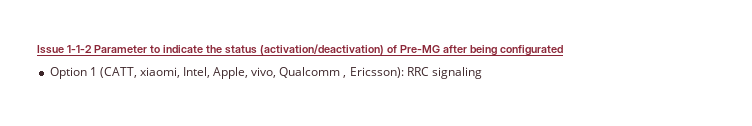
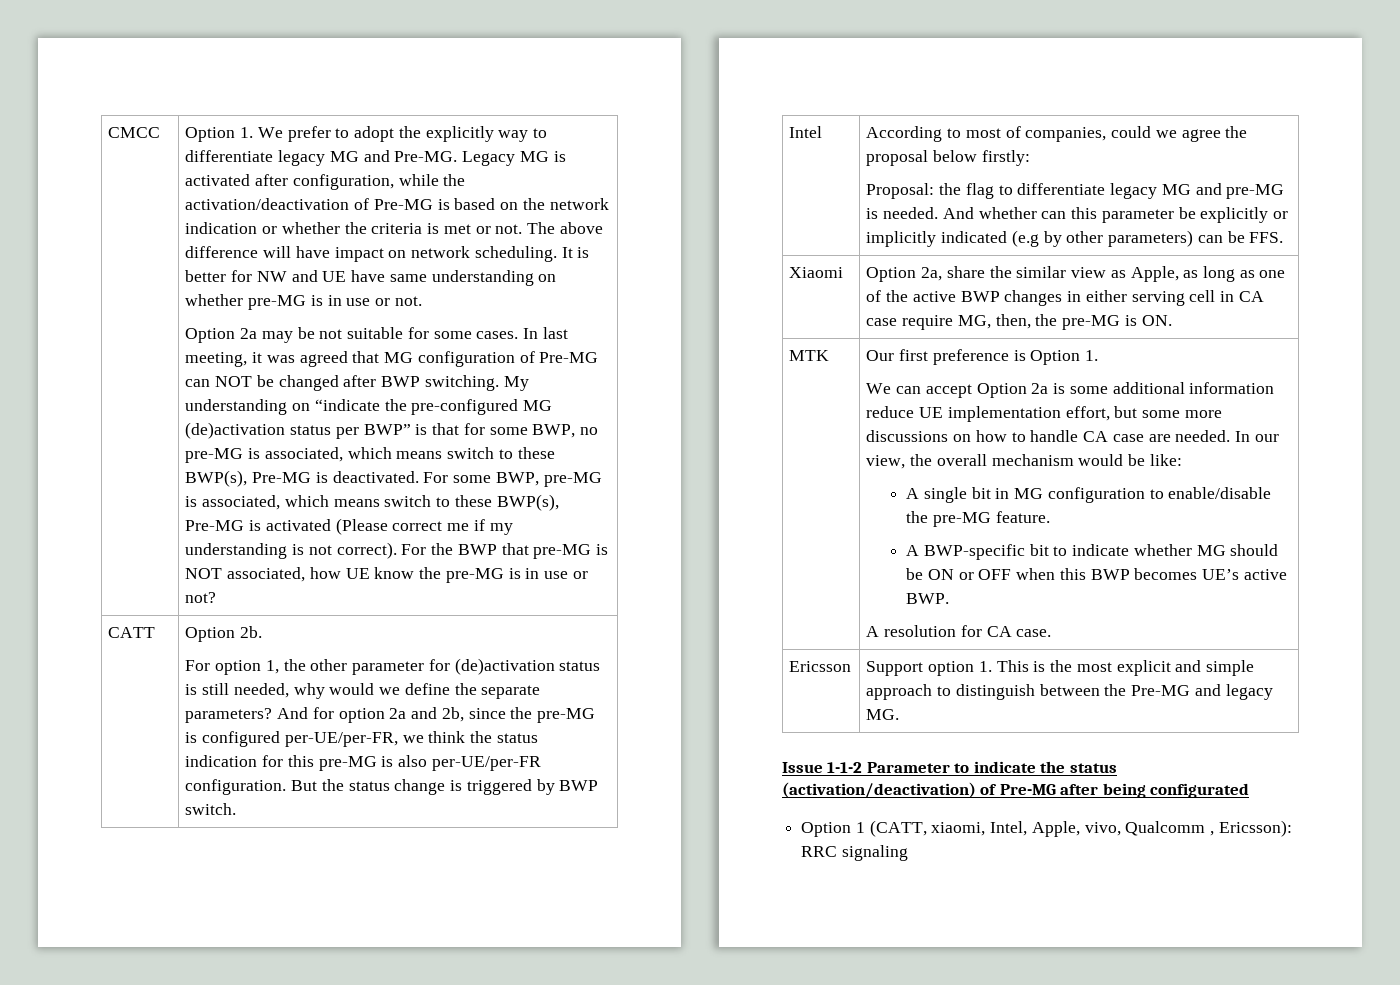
(37, 49) none -> [108,127,161,138] [185,126,547,142] [185,150,566,166] [185,174,466,190] [185,198,609,210] [185,222,603,234] [185,246,590,262] [185,270,557,286] [185,294,422,310] [185,327,568,343] [185,351,599,367] [185,375,529,391] [185,399,553,415] [185,422,598,439] [185,447,555,463] [185,470,602,487] [185,494,559,511] [185,518,513,535] [185,542,608,559] [185,567,588,583] [185,592,217,603] [108,627,156,638] [185,626,263,642] [185,658,601,675] [185,683,541,699] [185,707,595,723] [185,731,538,747] [185,755,541,771] [185,779,599,795] [185,803,237,815] [789,126,823,138] [866,126,1248,142] [866,150,1030,166] [866,183,1285,199] [866,207,1288,223] [866,230,1284,247] [789,267,844,278] [866,266,1286,282] [866,290,1264,306] [866,314,1172,330] [789,350,830,361] [866,349,1099,365] [866,382,1275,398] [866,406,1222,422] [866,430,1279,442] [866,454,1182,469] [906,487,1272,503] [906,511,1050,527] [906,544,1279,560] [906,568,1287,580] [906,593,950,604] [866,625,1052,637] [789,661,852,672] [866,660,1254,676] [866,684,1273,700] [866,709,900,720] CMCC | Option 1. We prefer to adopt the explicitly way to differentiate legacy MG and Pre-MG. Legacy MG is activated after configuration, while the activation/deactivation of Pre-MG is based on the network indication or whether the criteria is met or not. The above difference will have impact on network scheduling. It is better for NW and UE have same understanding on whether pre-MG is in use or not. // Option 2a may be not suitable for some cases. In last meeting, it was agreed that MG configuration of Pre-MG can NOT be changed after BWP switching. My understanding on “indicate the pre-configured MG (de)activation status per BWP” is that for some BWP, no pre-MG is associated, which means switch to these BWP(s), Pre-MG is deactivated. For some BWP, pre-MG is associated, which means switch to these BWP(s), Pre-MG is activated (Please correct me if my understanding is not correct). For the BWP that pre-MG is NOT associated, how UE know the pre-MG is in use or not? // CATT | Option 2b. // For option 1, the other parameter for (de)activation status is still needed, why would we define the separate parameters? And for option 2a and 2b, since the pre-MG is configured per-UE/per-FR, we think the status indication for this pre-MG is also per-UE/per-FR configuration. But the status change is triggered by BWP switch. // Intel | According to most of companies, could we agree the proposal below firstly: // Proposal: the flag to differentiate legacy MG and pre-MG is needed. And whether can this parameter be explicitly or implicitly indicated (e.g by other parameters) can be FFS. // Xiaomi | Option 2a, share the similar view as Apple, as long as one of the active BWP changes in either serving cell in CA case require MG, then, the pre-MG is ON. // MTK | Our first preference is Option 1. // We can accept Option 2a is some additional information reduce UE implementation effort, but some more discussions on how to handle CA case are needed. In our view, the overall mechanism would be like: // A single bit in MG configuration to enable/disable the pre-MG feature. // A BWP-specific bit to indicate whether MG should be ON or OFF when this BWP becomes UE’s active BWP. // A resolution for CA case. // Ericsson | Support option 1. This is the most explicit and simple approach to distinguish between the Pre-MG and legacy MG. //

